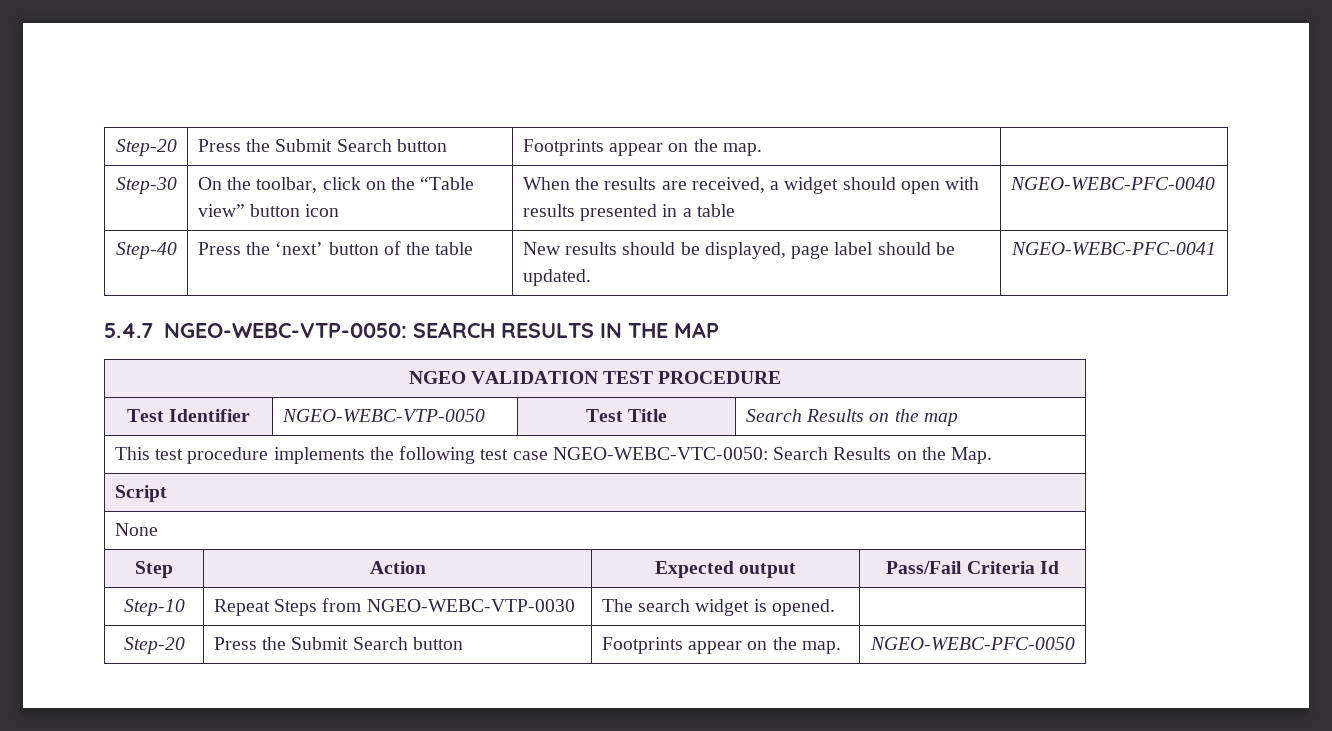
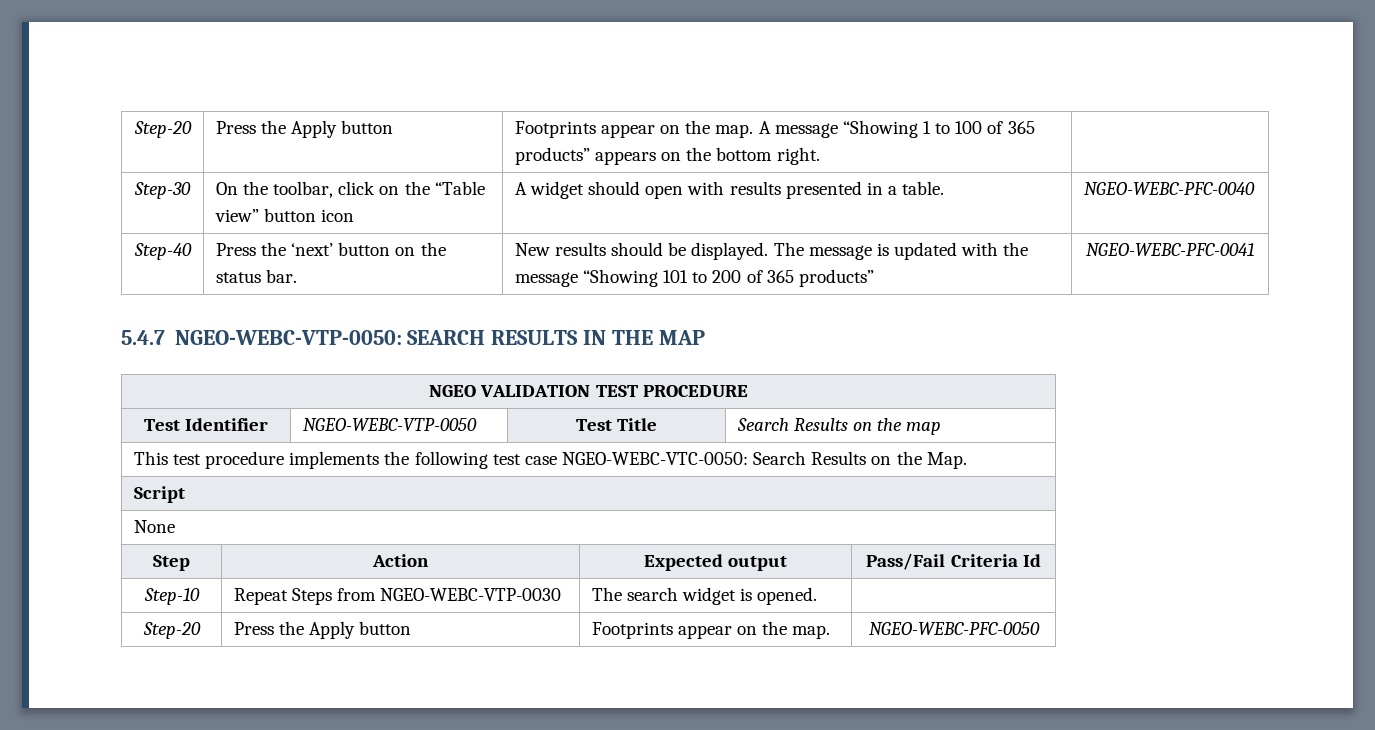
[115,139,177,156] [197,139,447,152] [522,139,762,156] Step-20 | Press the Submit Search button | Footprints appear on the map. -> [133,121,192,138] [215,120,394,138] [514,120,1035,138] [514,147,820,165] Step-20 | Press the Apply button | Footprints appear on the map. A message “Showing 1 to 100 of 365 products” appears on the bottom right.
[522,177,780,193] When the results are received, a -> [514,182,527,195] A
[696,204,735,217] table -> [902,181,945,195] table.
[383,241,474,255] of the table -> [395,242,446,256] [215,269,298,283] on the status bar.
[704,242,955,259] [522,269,591,286] displayed, page label should be updated. -> [691,242,1029,260] [514,269,874,287] displayed. The message is updated with the message “Showing 101 to 200 of 365 products”
[291,637,408,650] Submit Search -> [309,621,356,639] Apply

